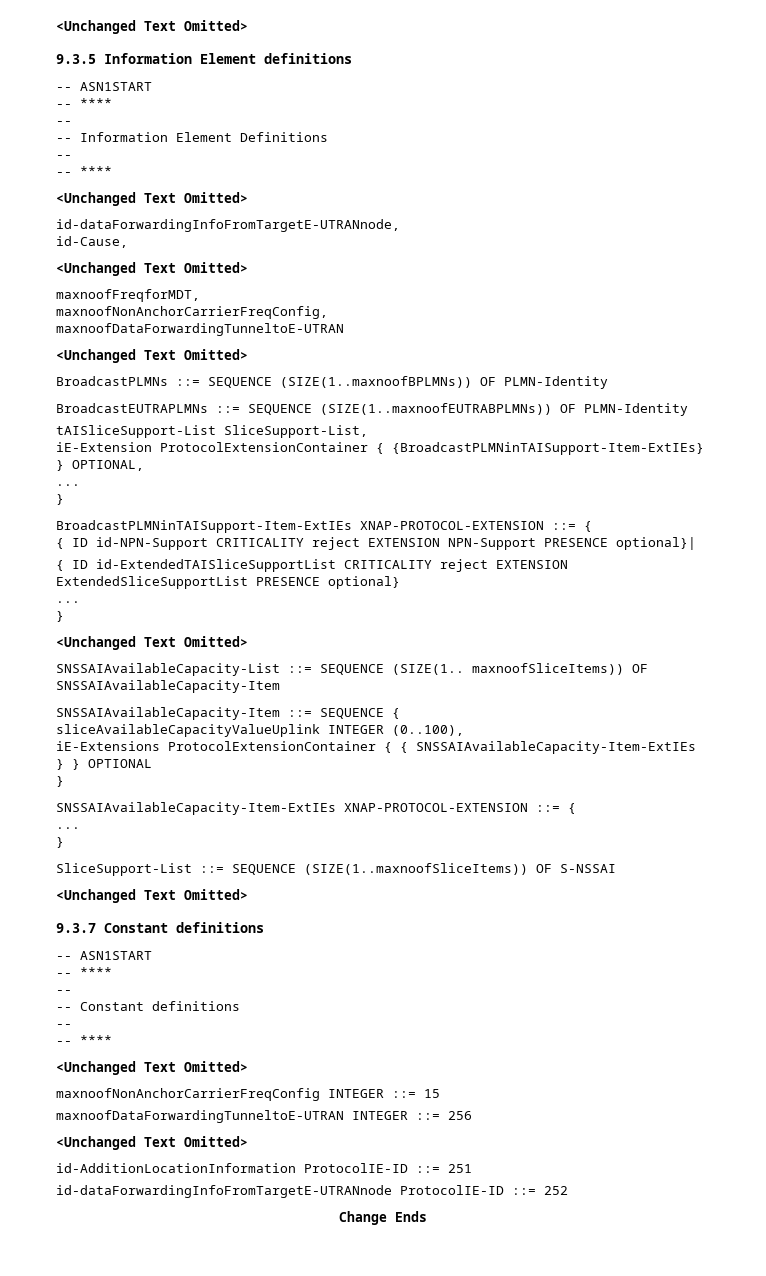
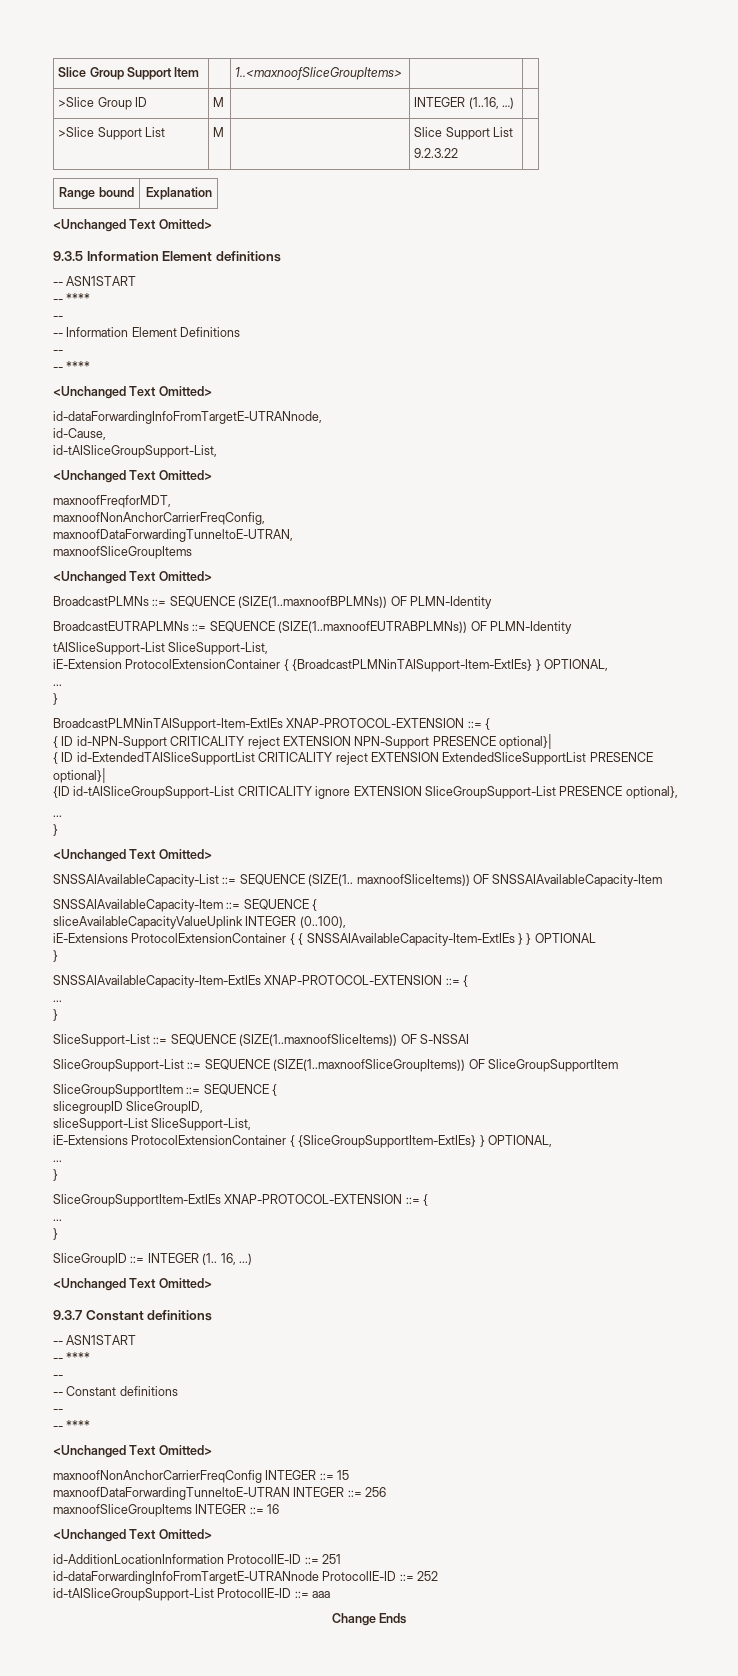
(56, 27) none -> [58,67,200,80] [235,67,403,80] [58,97,147,110] [213,97,225,107] [414,97,514,109] [58,127,165,140] [213,127,225,137] [414,127,513,140] [414,148,459,158] [59,187,134,200] [145,187,212,200] Slice Group Support Item | | 1..<maxnoofSliceGroupItems> | | // >Slice Group ID | M | | INTEGER (1..16, …) | // >Slice Support List | M | | Slice Support List // 9.2.3.22 | // Range bound | Explanation //
(128, 242) none -> [53,445,217,458] // id-tAISliceGroupSupport-List,
[56,323,344,336] maxnoofDataForwardingTunneltoE-UTRAN -> [53,529,293,542] [53,546,192,559] maxnoofDataForwardingTunneltoE-UTRAN, // maxnoofSliceGroupItems
[328,576,400,589] optional} -> [53,768,106,783] [53,786,678,799] optional}| // {ID id-tAISliceGroupSupport-List CRITICALITY ignore EXTENSION SliceGroupSupport-List PRESENCE optional},
(616, 868) none -> [53,1059,618,1072] [53,1084,278,1097] [53,1101,204,1114] [53,1118,252,1131] [53,1135,552,1148] [53,1160,62,1162] [53,1169,58,1181] [53,1194,429,1207] [53,1219,62,1221] [53,1228,58,1240] [53,1253,252,1266] // SliceGroupSupport-List ::= SEQUENCE (SIZE(1..maxnoofSliceGroupItems)) OF SliceGroupSupportItem // SliceGroupSupportItem ::= SEQUENCE { // slicegroupID SliceGroupID, // sliceSupport-List SliceSupport-List, // iE-Extensions ProtocolExtensionContainer { {SliceGroupSupportItem-ExtIEs} } OPTIONAL, // ... // } // SliceGroupSupportItem-ExtIEs XNAP-PROTOCOL-EXTENSION ::= { // ... // } // SliceGroupID ::= INTEGER (1.. 16, ...)
(472, 1115) none -> [53,1504,280,1517] // maxnoofSliceGroupItems INTEGER ::= 16
(568, 1190) none -> [53,1588,331,1601] // id-tAISliceGroupSupport-List ProtocolIE-ID ::= aaa

